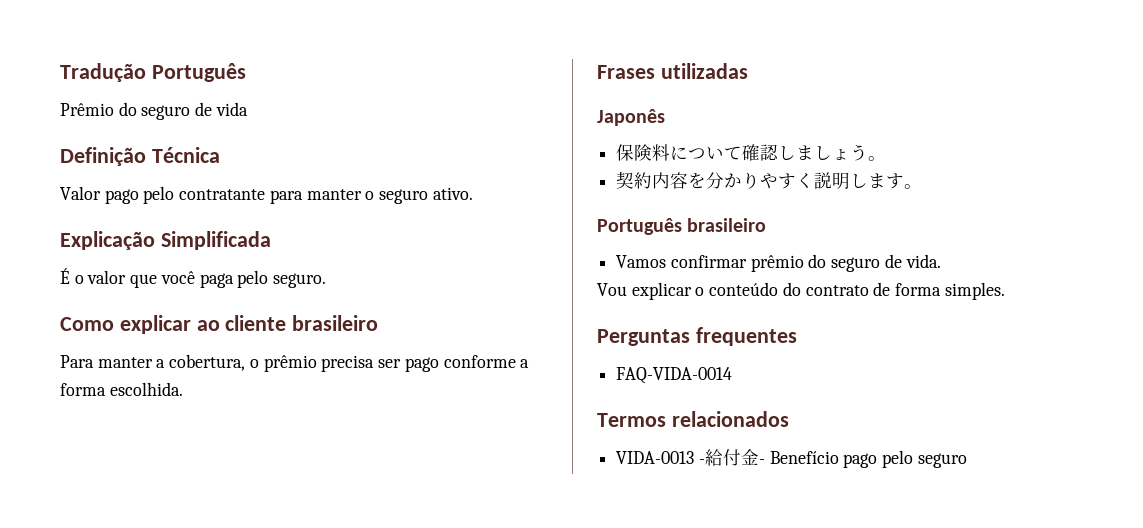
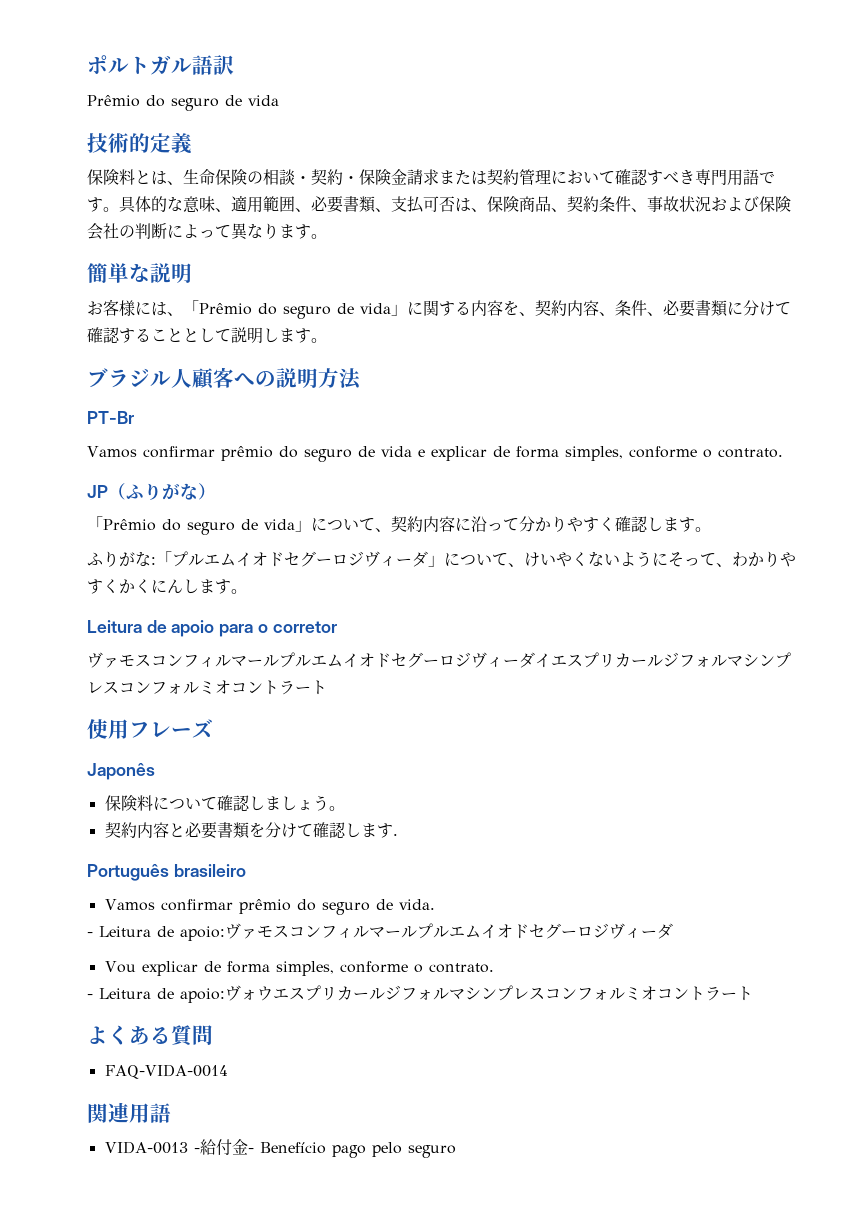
[60,63,246,82] Tradução Português -> [87,55,234,75] ポルトガル語訳
[60,147,220,166] [60,186,473,204] [60,231,271,250] [60,268,327,288] [60,315,379,334] [60,354,530,372] [60,382,183,396] [597,63,748,79] Definição Técnica // Valor pago pelo contratante para manter o seguro ativo. // Explicação Simplificada // É o valor que você paga pelo seguro. // Como explicar ao cliente brasileiro // Para manter a cobertura, o prêmio precisa ser pago conforme a forma escolhida. // Frases utilizadas -> [87,132,192,154] [87,169,775,186] [87,195,791,213] [87,223,327,240] [87,263,192,283] [87,299,791,319] [87,327,327,344] [87,367,362,390] [87,411,134,424] [87,446,783,462] [87,483,216,500] [87,516,711,535] [87,551,796,567] [87,579,247,594] [87,620,337,637] [87,652,791,668] [87,680,327,695] [87,719,213,739] 技術的定義 // 保険料とは、生命保険の相談・契約・保険金請求または契約管理において確認すべき専門用語です。具体的な意味、適用範囲、必要書類、支払可否は、保険商品、契約条件、事故状況および保険会社の判断によって異なります。 // 簡単な説明 // お客様には、「Prêmio do seguro de vida」に関する内容を、契約内容、条件、必要書類に分けて確認することとして説明します。 // ブラジル人顧客への説明方法 // PT-Br // Vamos confirmar prêmio do seguro de vida e explicar de forma simples, conforme o contrato. // JP（ふりがな） // 「Prêmio do seguro de vida」について、契約内容に沿って分かりやすく確認します。 // ふりがな:「プルエムイオドセグーロジヴィーダ」について、けいやくないようにそって、わかりやすくかくにんします。 // Leitura de apoio para o corretor // ヴァモスコンフィルマールプルエムイオドセグーロジヴィーダイエスプリカールジフォルマシンプレスコンフォルミオコントラート // 使用フレーズ
[688,172,923,190] を分かりやすく説明します。 -> [168,822,398,839] と必要書類を分けて確認します.
[597,282,1005,300] [597,327,797,346] Vou explicar o conteúdo do contrato de forma simples. // Perguntas frequentes -> [87,923,673,941] [104,961,494,976] [87,985,753,1003] [87,1025,213,1047] - Leitura de apoio:ヴァモスコンフィルマールプルエムイオドセグーロジヴィーダ // Vou explicar de forma simples, conforme o contrato. // - Leitura de apoio:ヴォウエスプリカールジフォルマシンプレスコンフォルミオコントラート // よくある質問
[597,411,789,427] Termos relacionados -> [87,1102,171,1123] 関連用語

